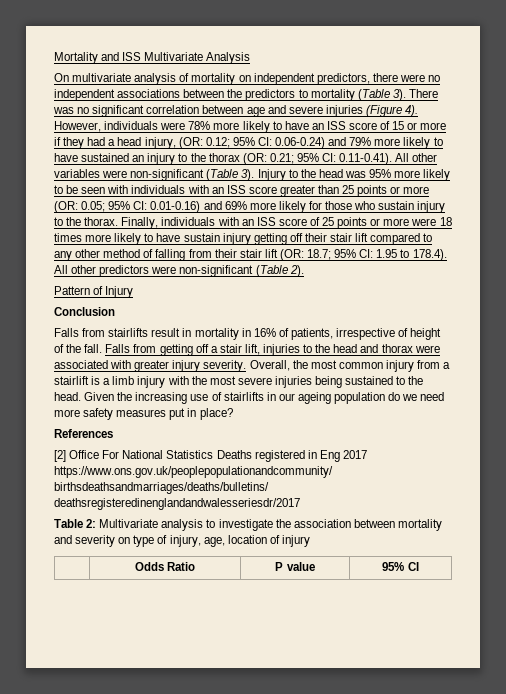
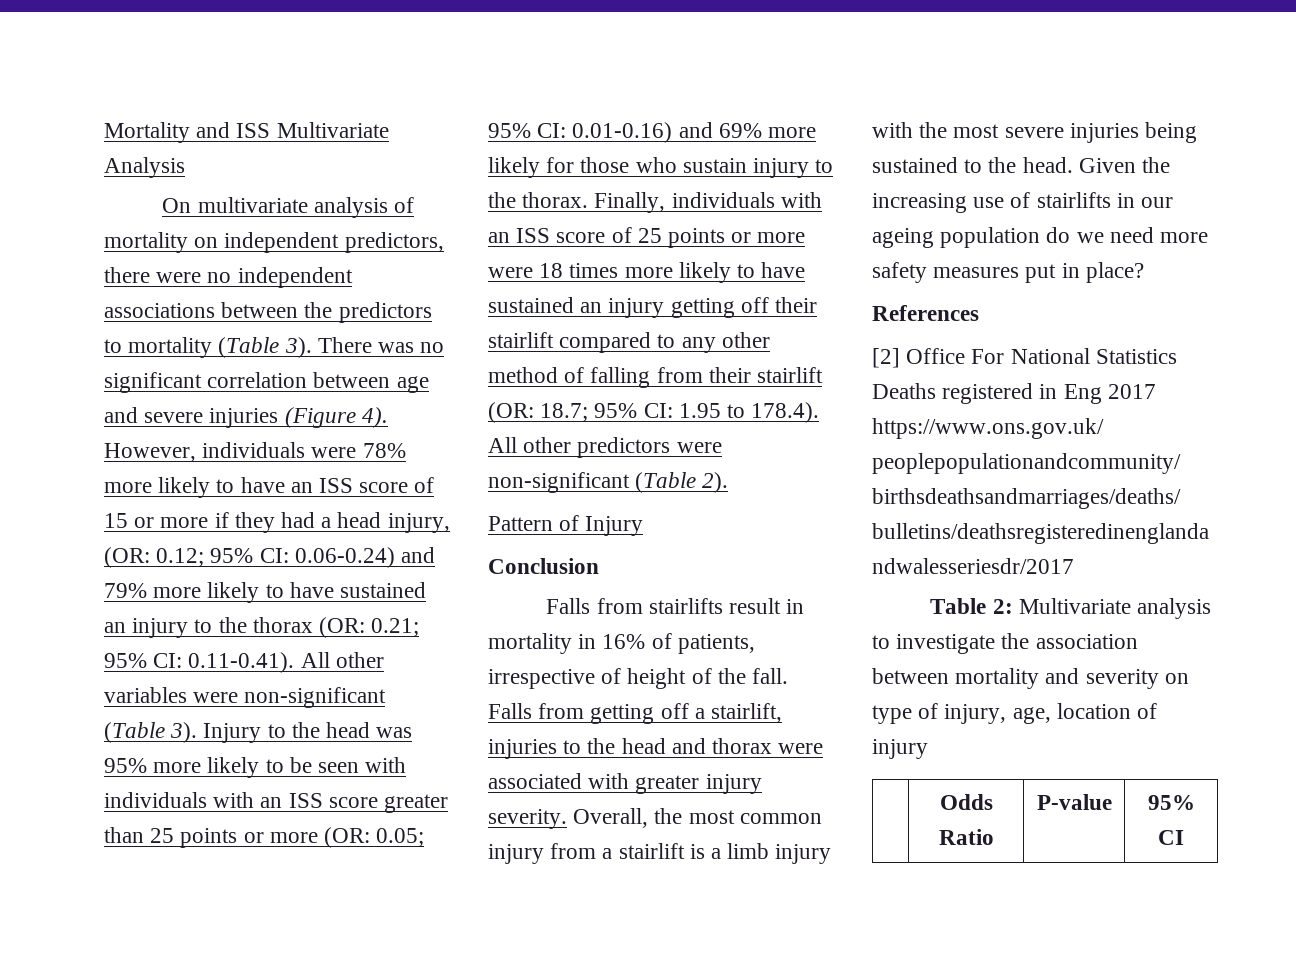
[183,233,220,242] sustain -> [488,297,603,313] sustained an
[330,233,369,242] stair lift -> [488,332,554,348] stairlift
[239,249,278,258] stair lift -> [757,367,824,383] stairlift
[219,344,260,355] stair lift, -> [711,703,783,723] stairlift,
[275,562,315,571] P value -> [1036,794,1112,810] P-value

